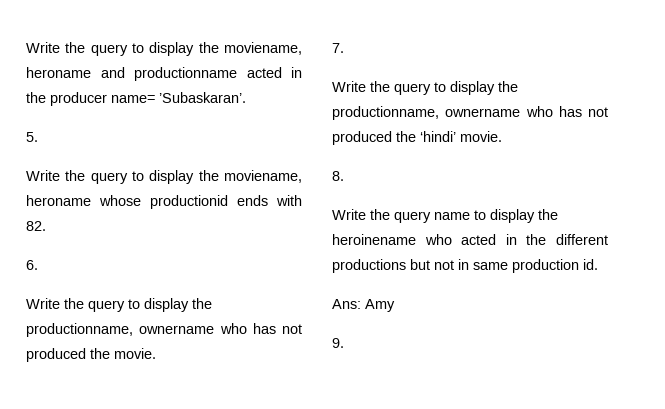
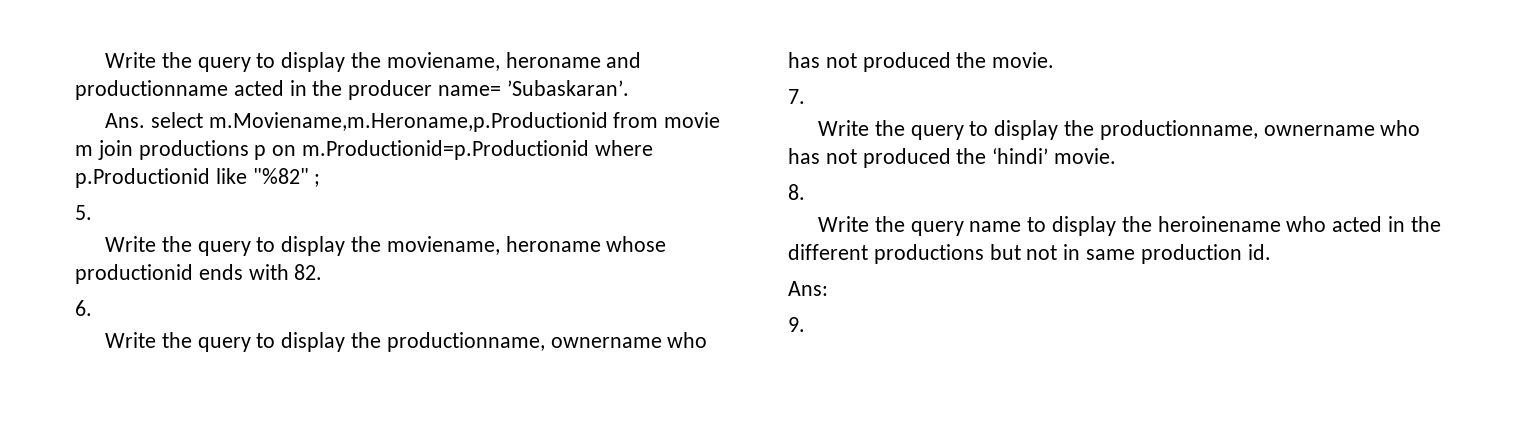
(246, 97) none -> [105,112,721,132] [75,140,653,160] [75,168,321,188] // Ans. select m.Moviename,m.Heroname,p.Productionid from movie m join productions p on m.Productionid=p.Productionid where p.Productionid like "%82" ;
[365,299,395,312] Amy -> (828, 288) none

